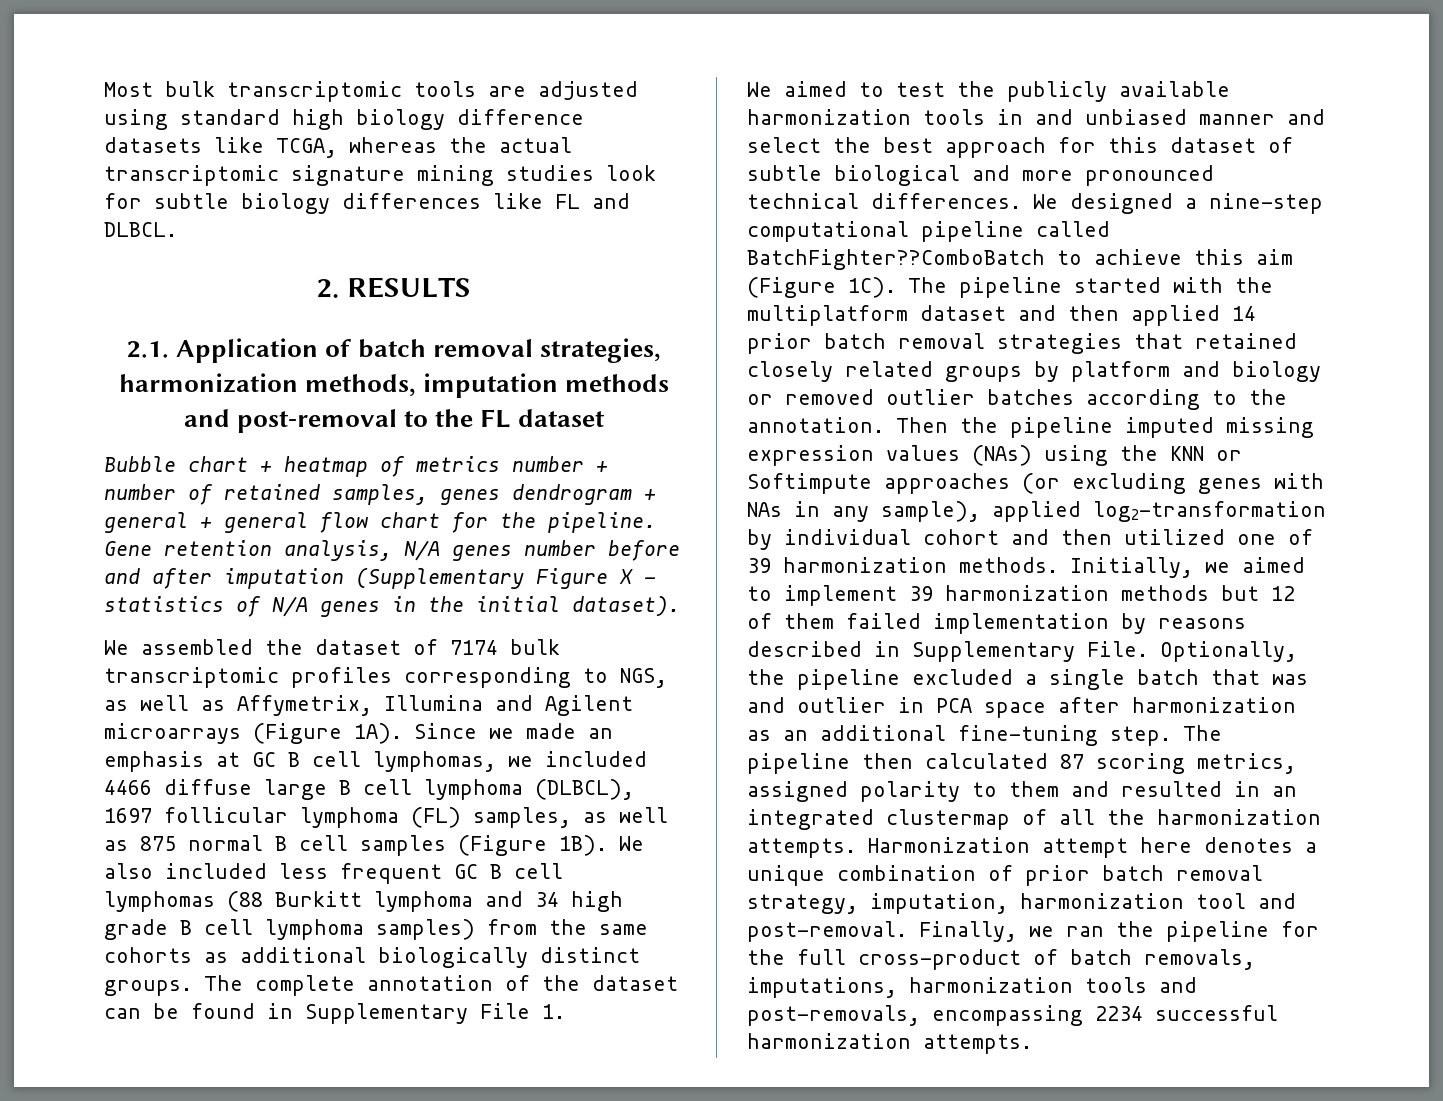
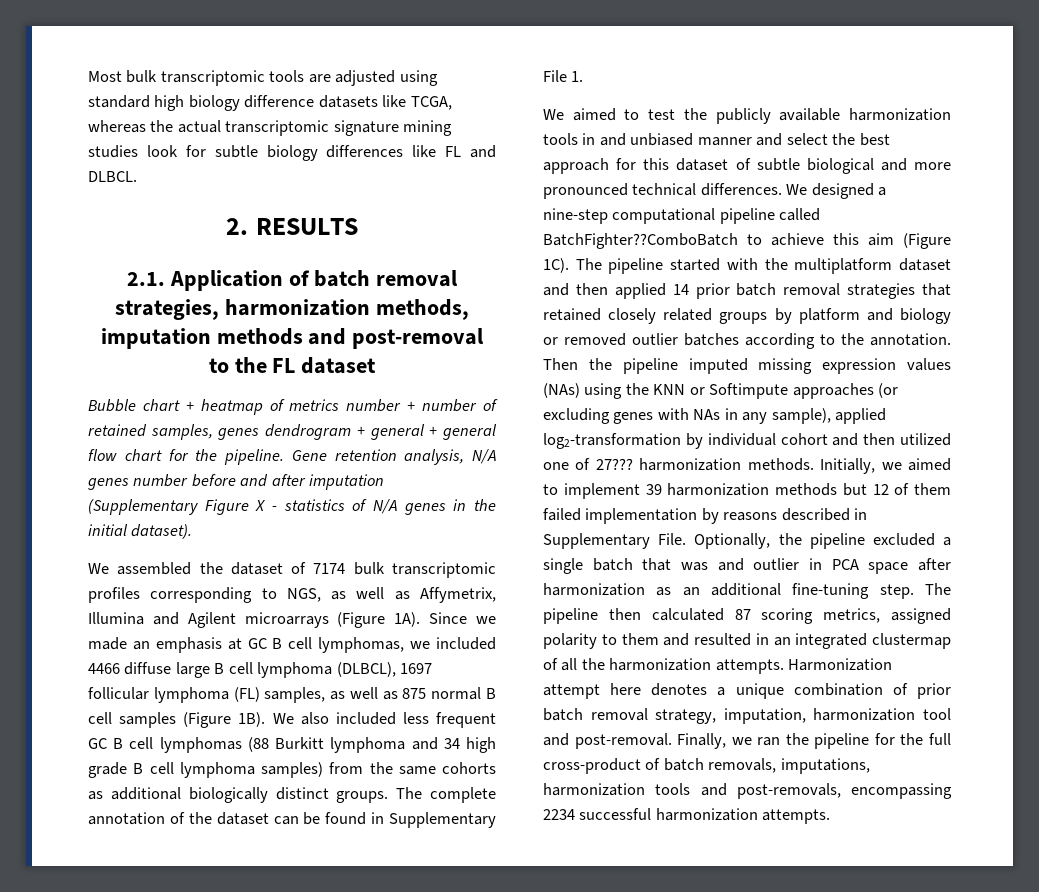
[747,558,771,573] 39 -> [595,458,633,470] 27???

